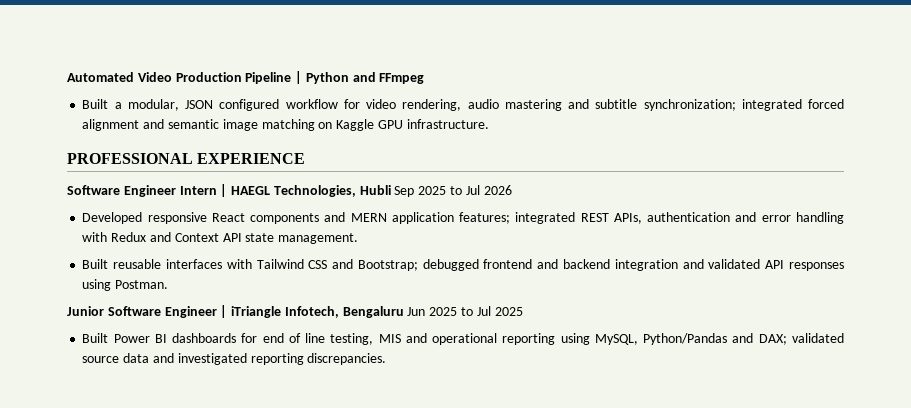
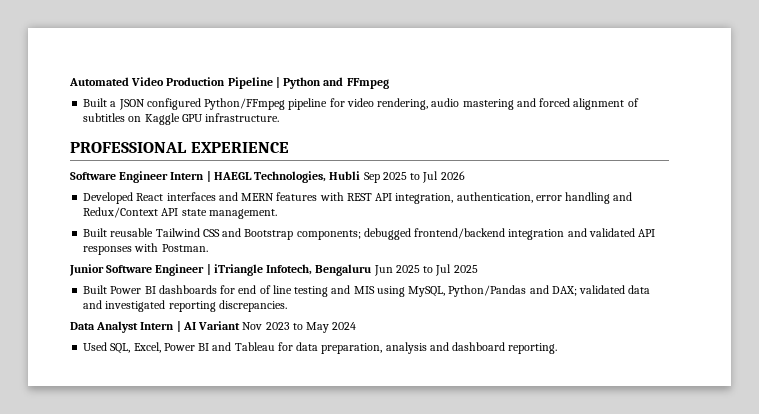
[127,99,179,111] modular, -> (117, 104) none
[285,99,338,109] workflow -> [204,98,328,110] Python/FFmpeg pipeline
[595,99,845,111] [82,119,315,131] subtitle synchronization; integrated forced alignment and semantic image matching -> [539,98,639,110] [83,113,126,122] forced alignment of subtitles
[147,212,845,224] [82,232,219,242] responsive React components and MERN application features; integrated REST APIs, authentication and error handling with Redux and Context -> [136,192,633,204] [83,207,159,218] React interfaces and MERN features with REST API integration, authentication, error handling and Redux/Context
[165,259,252,269] interfaces with -> (154, 232) none
[357,259,611,271] Bootstrap; debugged frontend and backend -> [244,228,506,240] Bootstrap components; debugged frontend/backend
[82,279,112,291] using -> [134,243,159,252] with
[330,333,556,345] testing, MIS and operational reporting -> [294,285,375,297] testing and MIS
[82,356,120,363] source -> (626, 289) none
(387, 359) none -> [70,321,357,333] [83,342,558,354] // Data Analyst Intern | AI Variant Nov 2023 to May 2024 // Used SQL, Excel, Power BI and Tableau for data preparation, analysis and dashboard reporting.

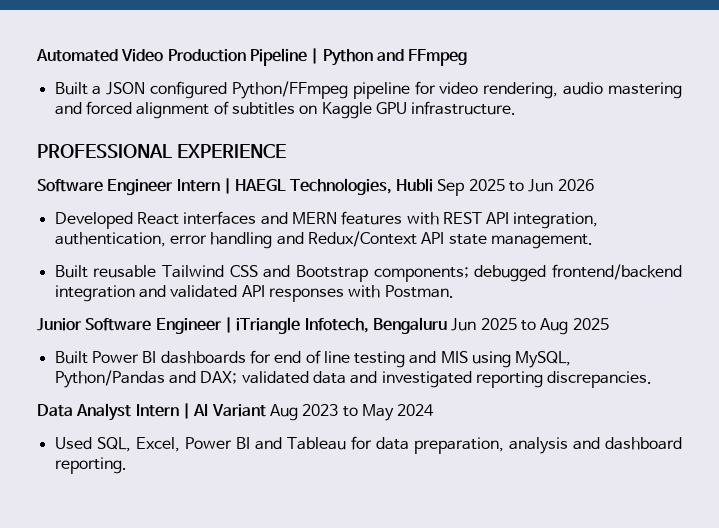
[422,171,439,183] Jul -> [528,179,554,192] Jun
[435,264,452,276] Jul -> [540,318,569,335] Aug
[242,322,263,330] Nov -> [269,404,298,421] Aug

